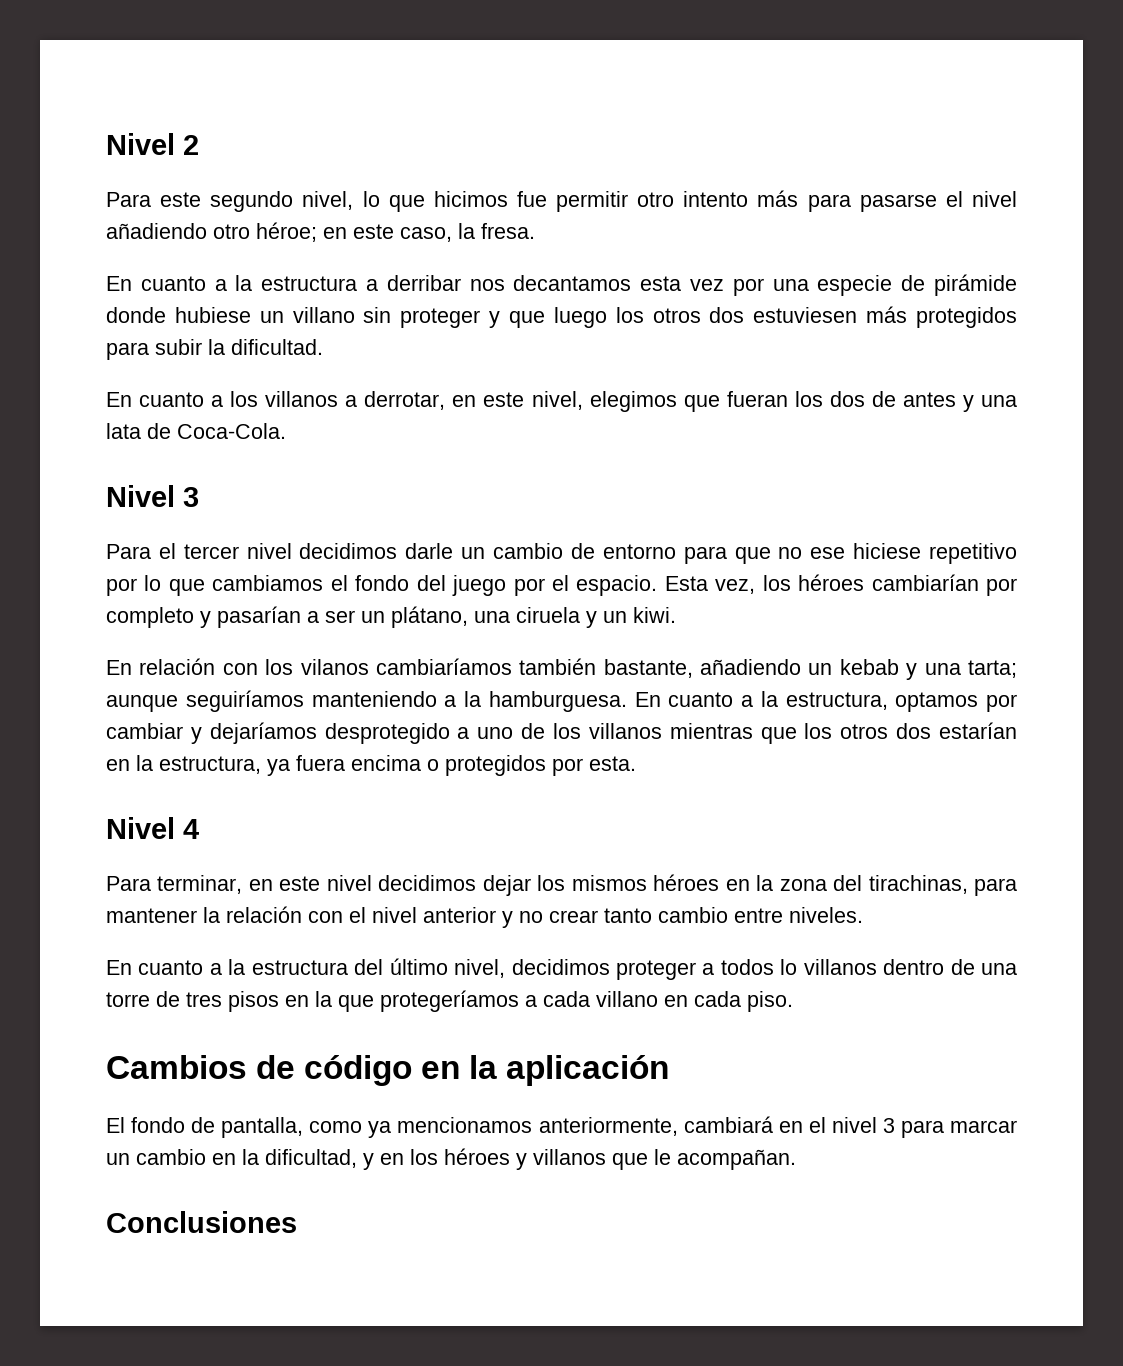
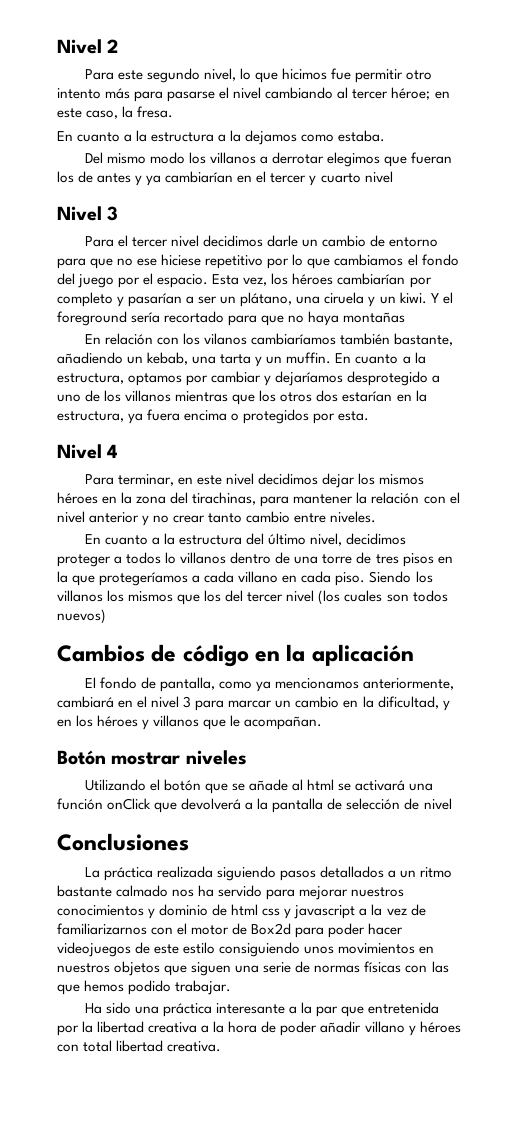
[106,223,250,239] añadiendo otro -> [265,87,389,99] cambiando al tercer
[386,274,1017,296] [106,306,1017,328] [106,339,323,360] [106,391,583,410] derribar nos decantamos esta vez por una especie de pirámide donde hubiese un villano sin proteger y que luego los otros dos estuviesen más protegidos para subir la dificultad. // En cuanto a los villanos a derrotar, en este nivel, -> [230,130,386,145] [84,152,325,164] la dejamos como estaba. // Del mismo modo los villanos a derrotar
[829,391,865,407] dos -> (74, 177) none
[980,395,1017,407] [106,423,286,439] una lata de Coca-Cola. -> [146,171,393,186] ya cambiarían en el tercer y cuarto nivel
(676, 615) none -> [430,292,453,304] [57,311,406,326] Y el foreground sería recortado para que no haya montañas
[839,659,1017,680] [106,690,627,712] kebab y una tarta; aunque seguiríamos manteniendo a la hamburguesa. -> [147,352,332,367] kebab, una tarta y un muffin.
(793, 1001) none -> [369,571,433,583] [57,590,448,605] [57,609,106,624] Siendo los villanos los mismos que los del tercer nivel (los cuales son todos nuevos)
[106,1211,297,1233] Conclusiones -> [57,750,247,765] [84,779,434,794] [57,798,452,813] [57,833,189,851] [84,866,453,881] [57,885,405,900] [57,904,426,919] [57,923,404,938] [57,942,435,957] [57,961,449,976] [57,980,232,995] [84,1002,440,1017] [57,1021,461,1036] [57,1040,222,1052] Botón mostrar niveles // Utilizando el botón que se añade al html se activará una función onClick que devolverá a la pantalla de selección de nivel // Conclusiones // La práctica realizada siguiendo pasos detallados a un ritmo bastante calmado nos ha servido para mejorar nuestros conocimientos y dominio de html css y javascript a la vez de familiarizarnos con el motor de Box2d para poder hacer videojuegos de este estilo consiguiendo unos movimientos en nuestros objetos que siguen una serie de normas físicas con las que hemos podido trabajar. // Ha sido una práctica interesante a la par que entretenida por la libertad creativa a la hora de poder añadir villano y héroes con total libertad creativa.

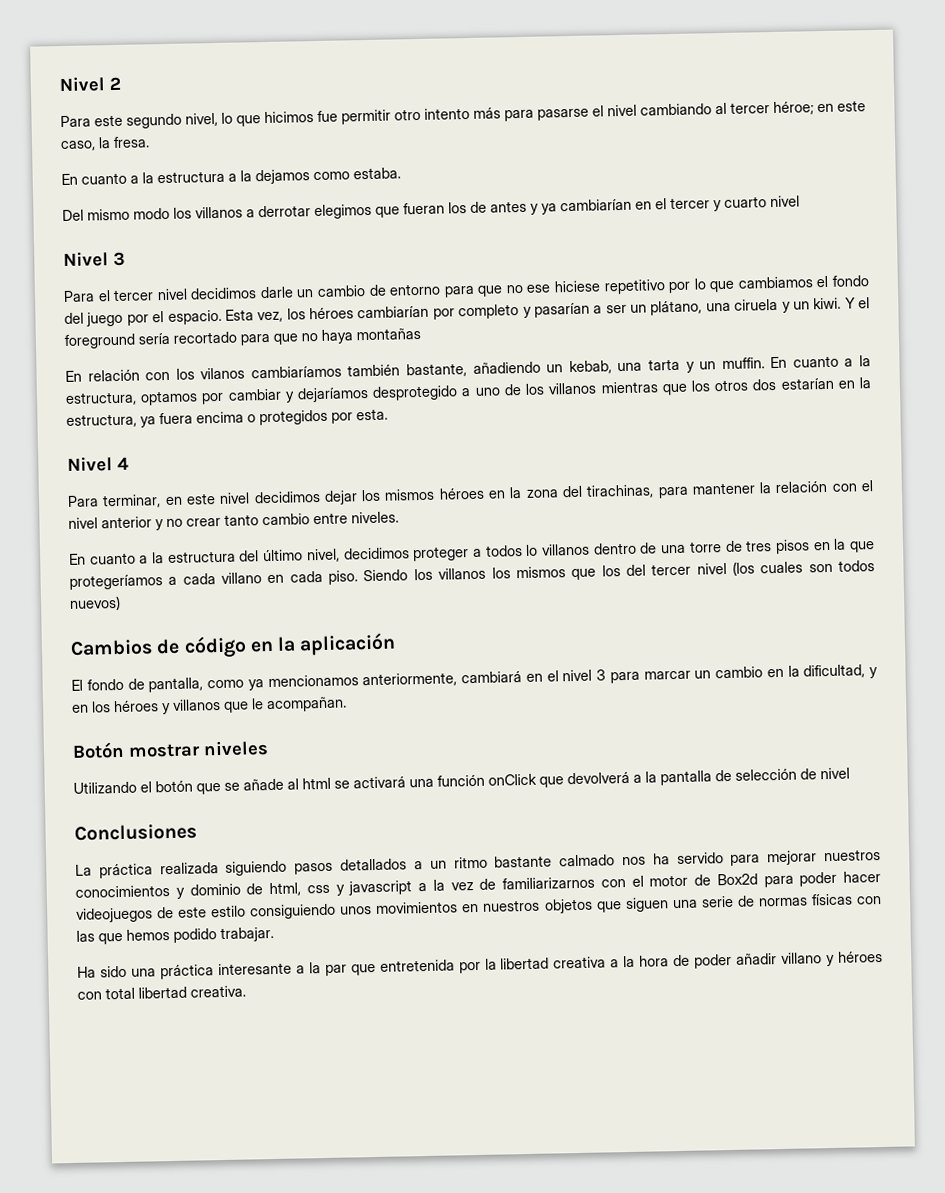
[231,904,259,916] html -> [269,882,301,897] html,

